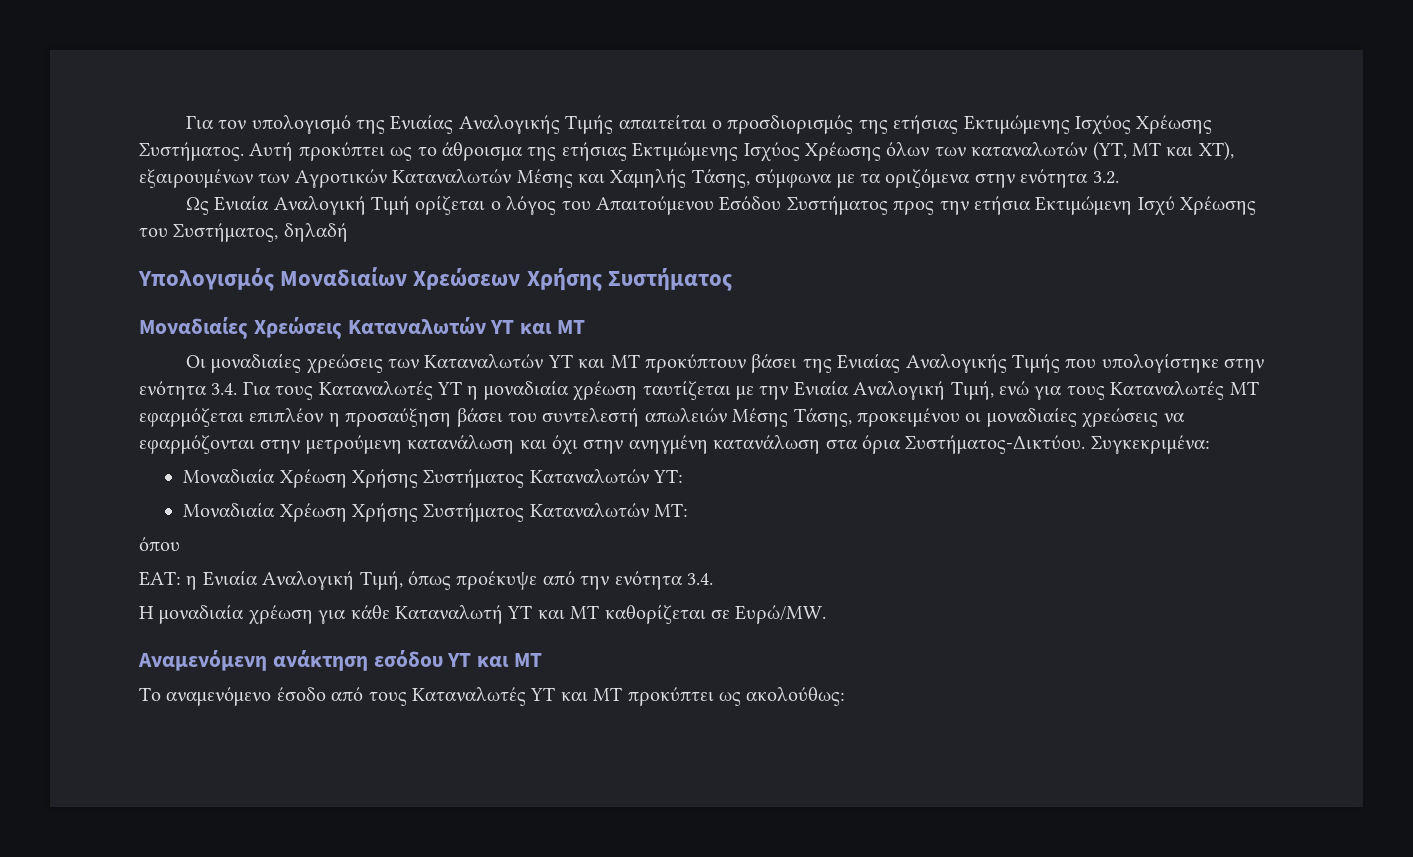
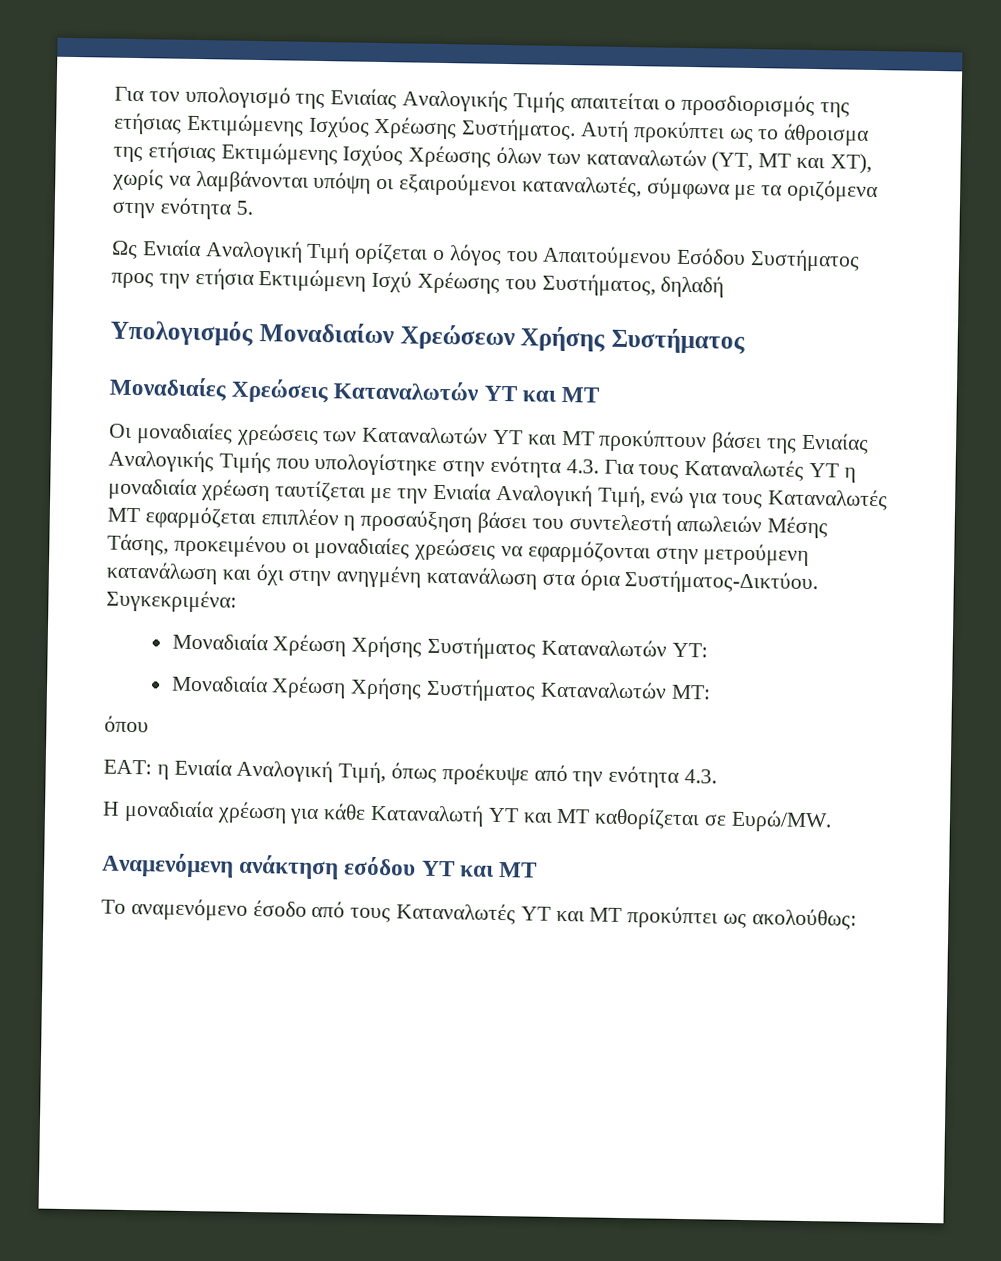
[139,169,750,188] εξαιρουμένων των Αγροτικών Καταναλωτών Μέσης και Χαμηλής Τάσης, -> [112,168,642,198] χωρίς να λαμβάνονται υπόψη οι εξαιρούμενοι καταναλωτές,
[1092,171,1119,184] 3.2. -> [235,200,253,215] 5.
[211,383,238,395] 3.4. -> [565,459,599,474] 4.3.
[686,573,713,585] 3.4. -> [684,769,718,784] 4.3.

